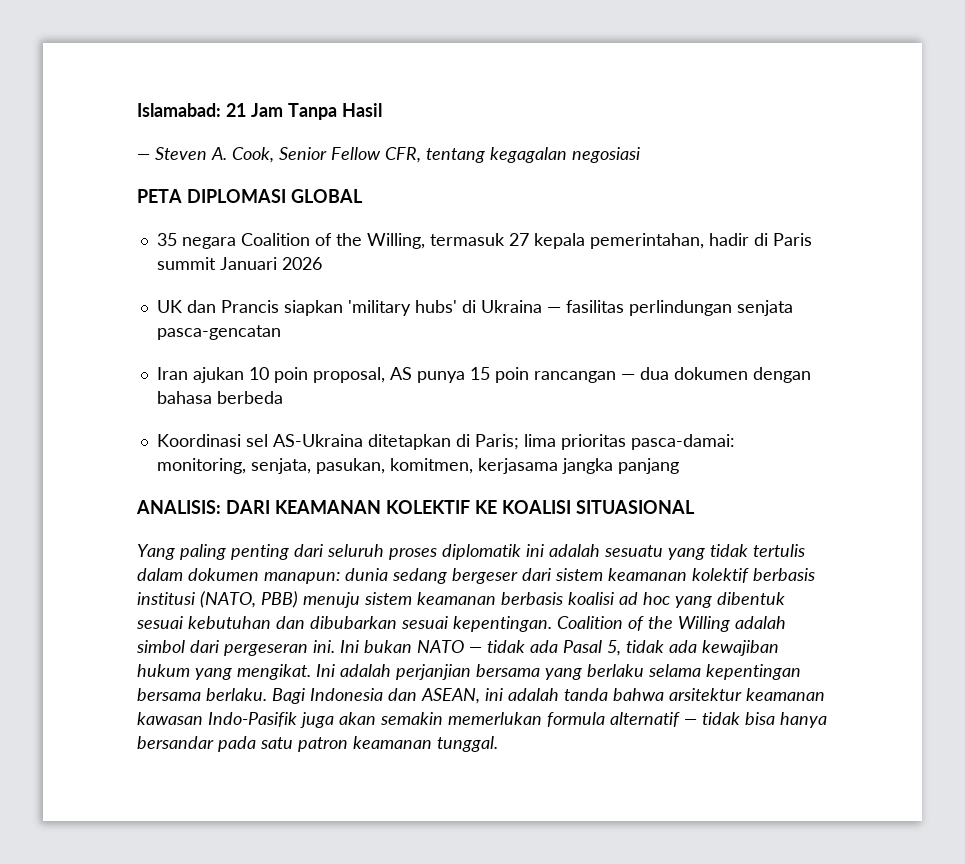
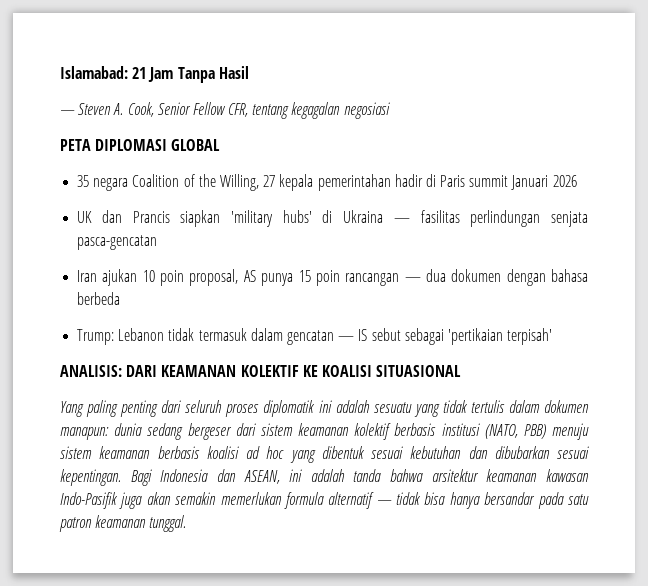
[429,233,505,246] termasuk -> (259, 182) none
[589,233,704,249] pemerintahan, -> [317,174,391,191] pemerintahan
[156,434,735,450] [156,458,679,474] Koordinasi sel AS-Ukraina ditetapkan di Paris; lima prioritas pasca-damai: monitoring, senjata, pasukan, komitmen, kerjasama jangka panjang -> [77,328,553,345] Trump: Lebanon tidak termasuk dalam gencatan — IS sebut sebagai 'pertikaian terpisah'
[557,616,786,632] [136,640,779,656] [137,664,801,680] [137,688,267,701] Coalition of the Willing adalah simbol dari pergeseran ini. Ini bukan NATO — tidak ada Pasal 5, tidak ada kewajiban hukum yang mengikat. Ini adalah perjanjian bersama yang berlaku selama kepentingan bersama berlaku. -> (121, 477) none

